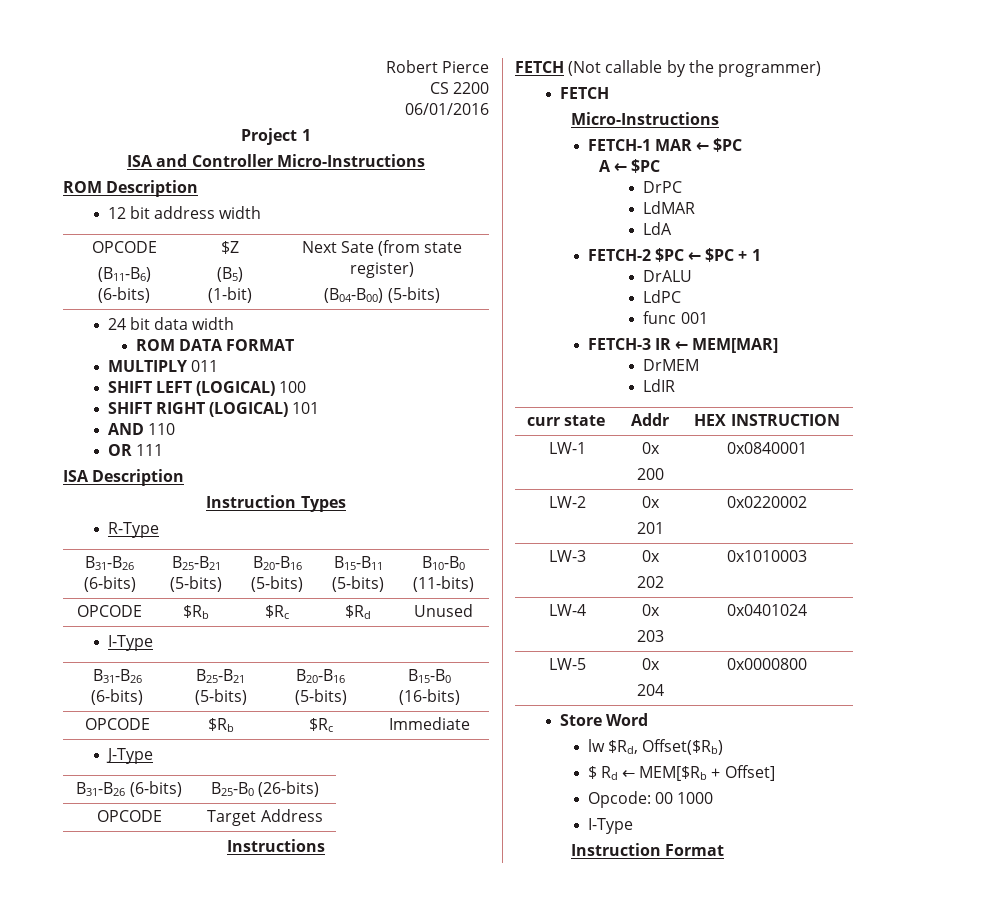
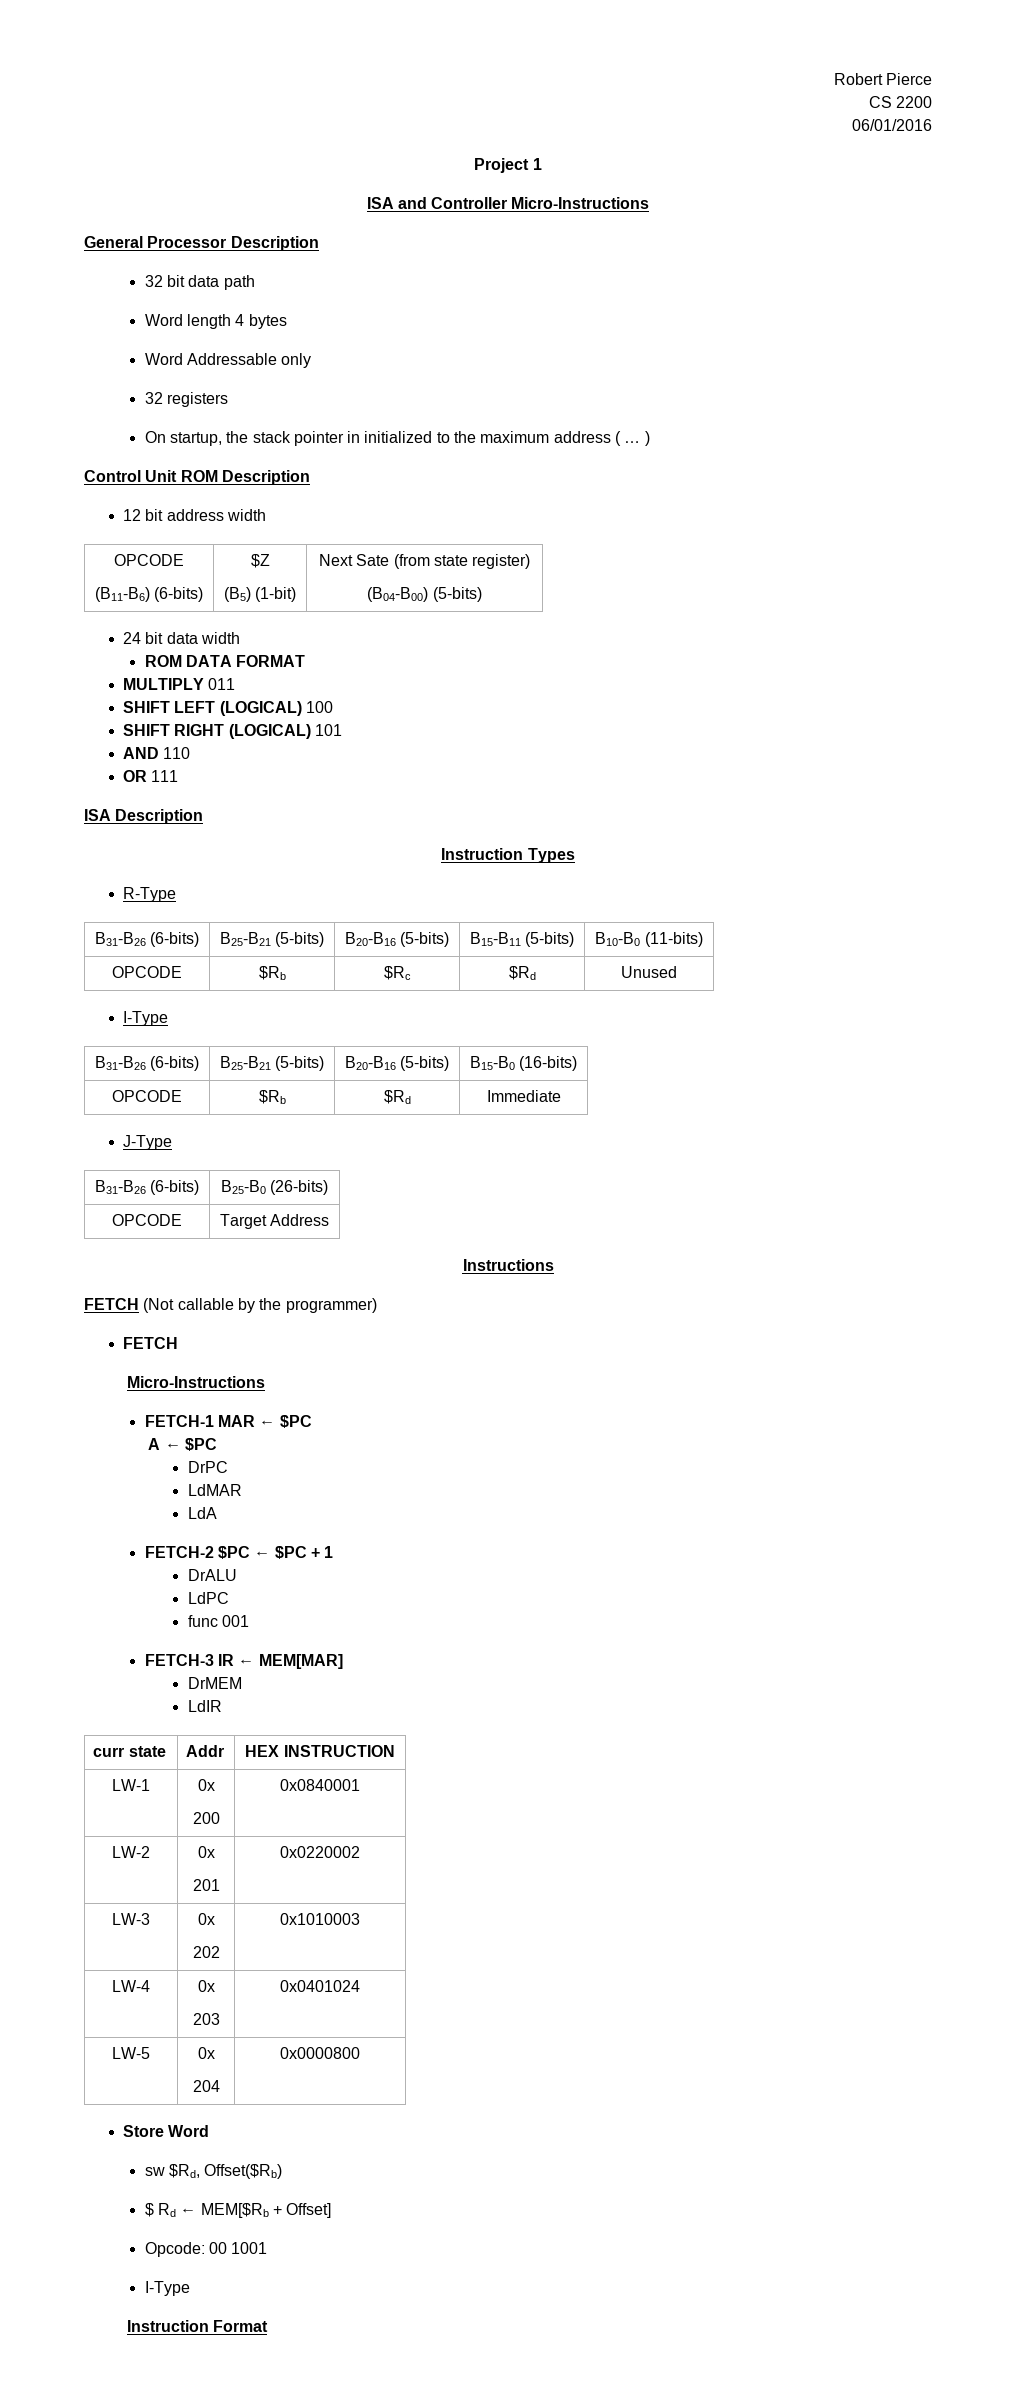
(425, 160) none -> [84,236,319,251] [144,275,255,290] [144,314,287,329] [144,353,312,368] [144,392,228,407] [144,431,650,446] [84,470,178,482] General Processor Description // 32 bit data path // Word length 4 bytes // Word Addressable only // 32 registers // On startup, the stack pointer in initialized to the maximum address ( … ) // Control Unit
[308,718,333,732] $Rc -> [383,1090,411,1104] $Rd
[587,739,605,752] lw -> [144,2167,165,2176] sw
[677,792,714,804] 1000 -> [231,2242,268,2254] 1001

